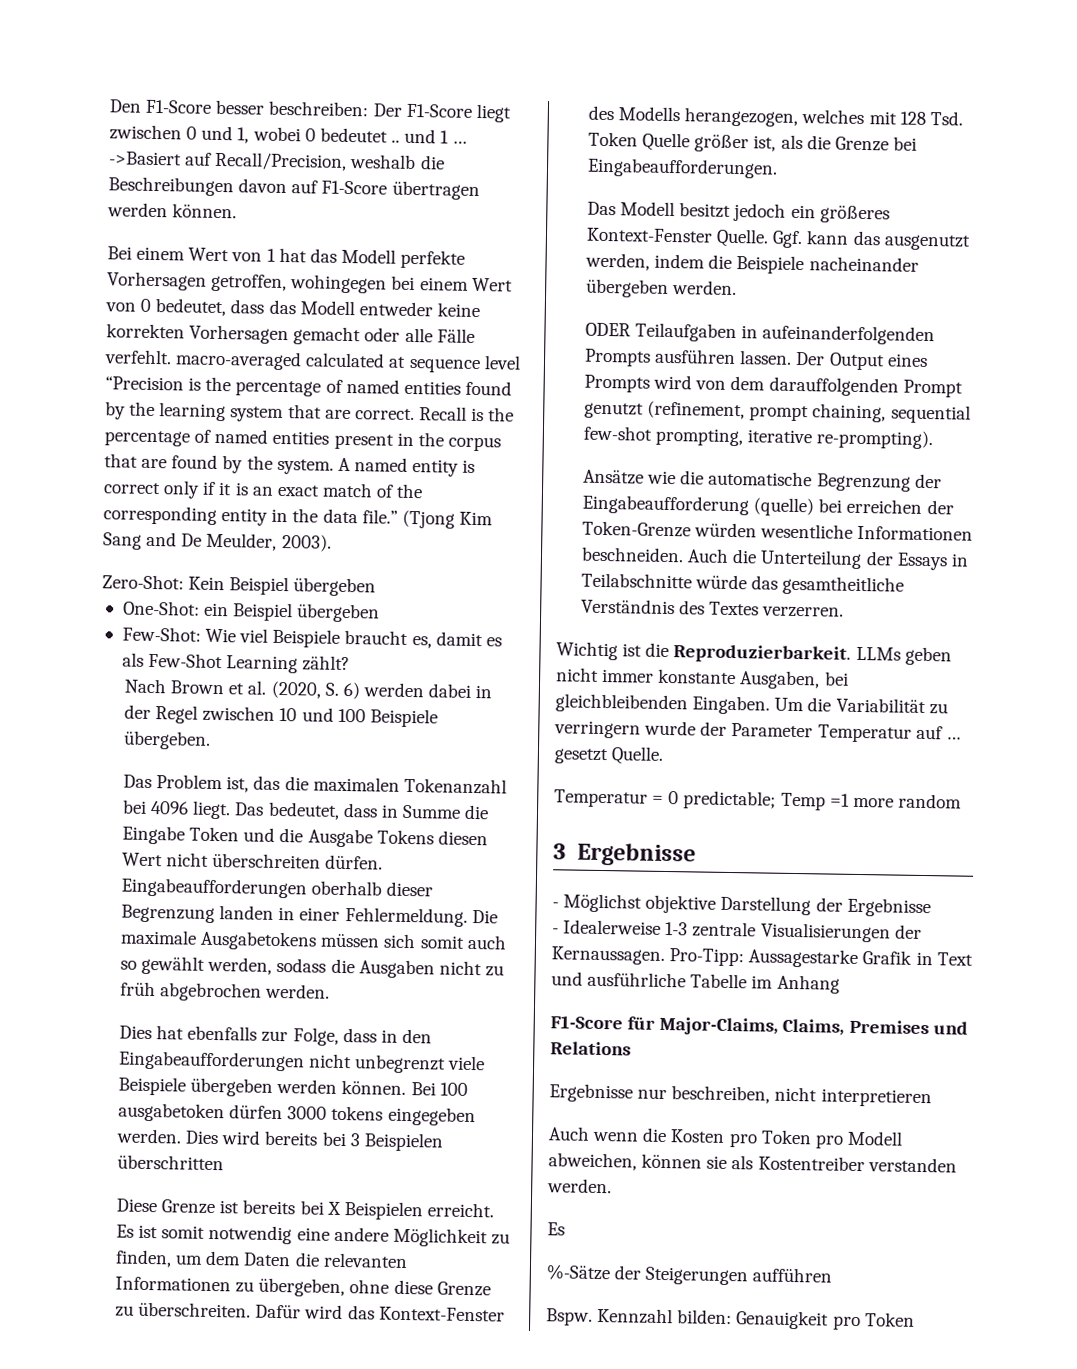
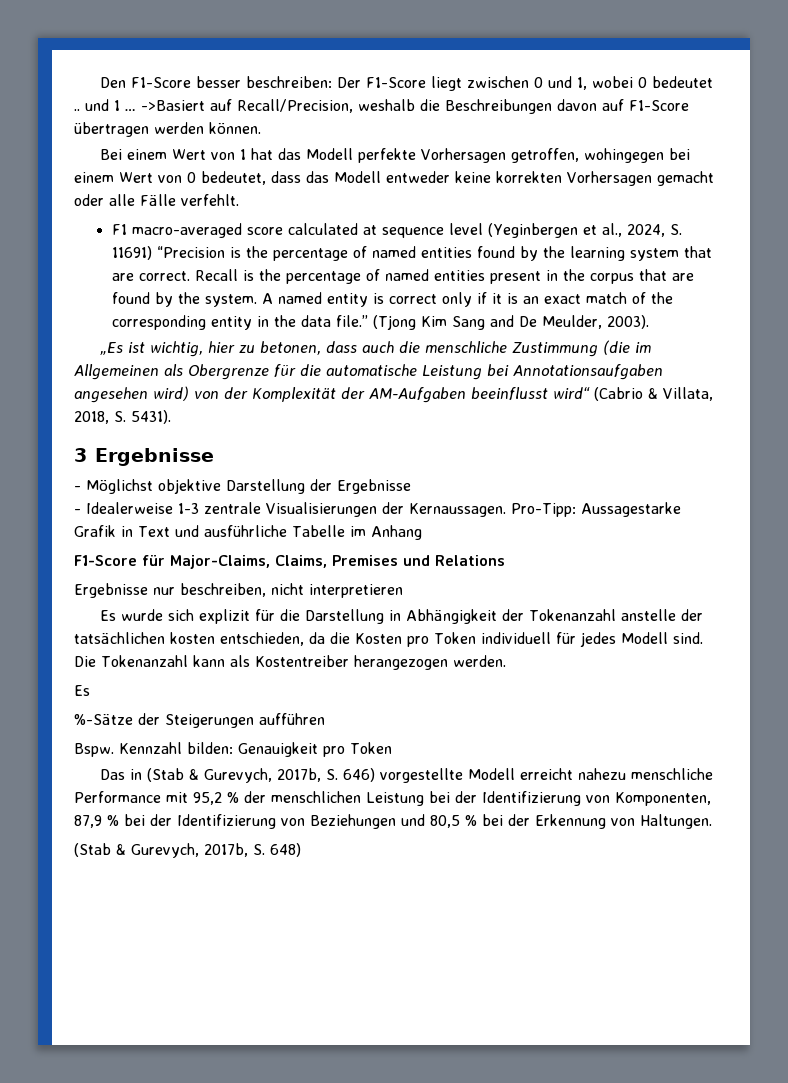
[175,350,303,371] macro-averaged -> [111,223,283,238] // F1 macro-averaged score
(521, 362) none -> [487,223,682,238] [111,246,152,260] (Yeginbergen et al., 2024, S. 11691)
[102,574,377,597] [122,600,381,623] [121,626,502,649] [121,652,351,674] [124,678,493,700] [124,704,438,728] [123,730,212,750] [123,774,507,795] [122,799,490,820] [122,825,488,848] [122,852,384,870] [121,877,434,899] [121,904,498,927] [120,929,507,951] [120,955,504,979] [120,981,331,1002] [119,1025,432,1046] [118,1050,486,1074] [118,1076,468,1097] [118,1102,476,1127] [116,1128,444,1152] [117,1154,225,1171] [116,1198,494,1221] [116,1224,510,1248] [115,1249,408,1269] [115,1276,491,1298] [115,1301,505,1322] [588,105,963,127] [588,131,917,153] [587,157,779,179] [587,201,890,224] [586,227,971,251] [585,252,919,275] [586,278,738,298] [585,322,936,346] [584,348,928,371] [584,374,963,398] [584,400,971,424] [583,425,934,450] [583,469,942,492] [582,494,954,517] [582,520,974,541] [581,546,969,571] [581,572,905,596] [581,598,845,618] [556,641,952,666] [556,667,849,690] [555,693,948,715] [554,720,961,743] [554,746,665,765] [554,789,962,811] Zero-Shot: Kein Beispiel übergeben // One-Shot: ein Beispiel übergeben // Few-Shot: Wie viel Beispiele braucht es, damit es als Few-Shot Learning zählt? // Nach Brown et al. (2020, S. 6) werden dabei in der Regel zwischen 10 und 100 Beispiele übergeben. // Das Problem ist, das die maximalen Tokenanzahl bei 4096 liegt. Das bedeutet, dass in Summe die Eingabe Token und die Ausgabe Tokens diesen Wert nicht überschreiten dürfen. Eingabeaufforderungen oberhalb dieser Begrenzung landen in einer Fehlermeldung. Die maximale Ausgabetokens müssen sich somit auch so gewählt werden, sodass die Ausgaben nicht zu früh abgebrochen werden. // Dies hat ebenfalls zur Folge, dass in den Eingabeaufforderungen nicht unbegrenzt viele Beispiele übergeben werden können. Bei 100 ausgabetoken dürfen 3000 tokens eingegeben werden. Dies wird bereits bei 3 Beispielen überschritten // Diese Grenze ist bereits bei X Beispielen erreicht. Es ist somit notwendig eine andere Möglichkeit zu finden, um dem Daten die relevanten Informationen zu übergeben, ohne diese Grenze zu überschreiten. Dafür wird das Kontext-Fenster des Modells herangezogen, welches mit 128 Tsd. Token Quelle größer ist, als die Grenze bei Eingabeaufforderungen. // Das Modell besitzt jedoch ein größeres Kontext-Fenster Quelle. Ggf. kann das ausgenutzt werden, indem die Beispiele nacheinander übergeben werden. // ODER Teilaufgaben in aufeinanderfolgenden Prompts ausführen lassen. Der Output eines Prompts wird von dem darauffolgenden Prompt genutzt (refinement, prompt chaining, sequential few-shot prompting, iterative re-prompting). // Ansätze wie die automatische Begrenzung der Eingabeaufforderung (quelle) bei erreichen der Token-Grenze würden wesentliche Informationen beschneiden. Auch die Unterteilung der Essays in Teilabschnitte würde das gesamtheitliche Verständnis des Textes verzerren. // Wichtig ist die Reproduzierbarkeit. LLMs geben nicht immer konstante Ausgaben, bei gleichbleibenden Eingaben. Um die Variabilität zu verringern wurde der Parameter Temperatur auf … gesetzt Quelle. // Temperatur = 0 predictable; Temp =1 more random -> [100,340,652,357] [74,364,663,380] [74,386,713,403] [74,410,171,424] „Es ist wichtig, hier zu betonen, dass auch die menschliche Zustimmung (die im Allgemeinen als Obergrenze für die automatische Leistung bei Annotationsaufgaben angesehen wird) von der Komplexität der AM-Aufgaben beeinflusst wird“ (Cabrio & Villata, 2018, S. 5431).
[548,1126,903,1149] [548,1152,728,1171] Auch wenn die Kosten pro Token pro Modell abweichen, können sie -> [100,609,704,624] [74,632,703,647] [74,655,225,667] Es wurde sich explizit für die Darstellung in Abhängigkeit der Tokenanzahl anstelle der tatsächlichen kosten entschieden, da die Kosten pro Token individuell für jedes Modell sind. Die Tokenanzahl kann
[867,1157,957,1173] verstanden -> [353,655,448,670] herangezogen
(915, 1319) none -> [100,768,714,783] [74,791,711,806] [74,814,712,829] [74,843,301,858] // Das in (Stab & Gurevych, 2017b, S. 646) vorgestellte Modell erreicht nahezu menschliche Performance mit 95,2 % der menschlichen Leistung bei der Identifizierung von Komponenten, 87,9 % bei der Identifizierung von Beziehungen und 80,5 % bei der Erkennung von Haltungen. // (Stab & Gurevych, 2017b, S. 648)

